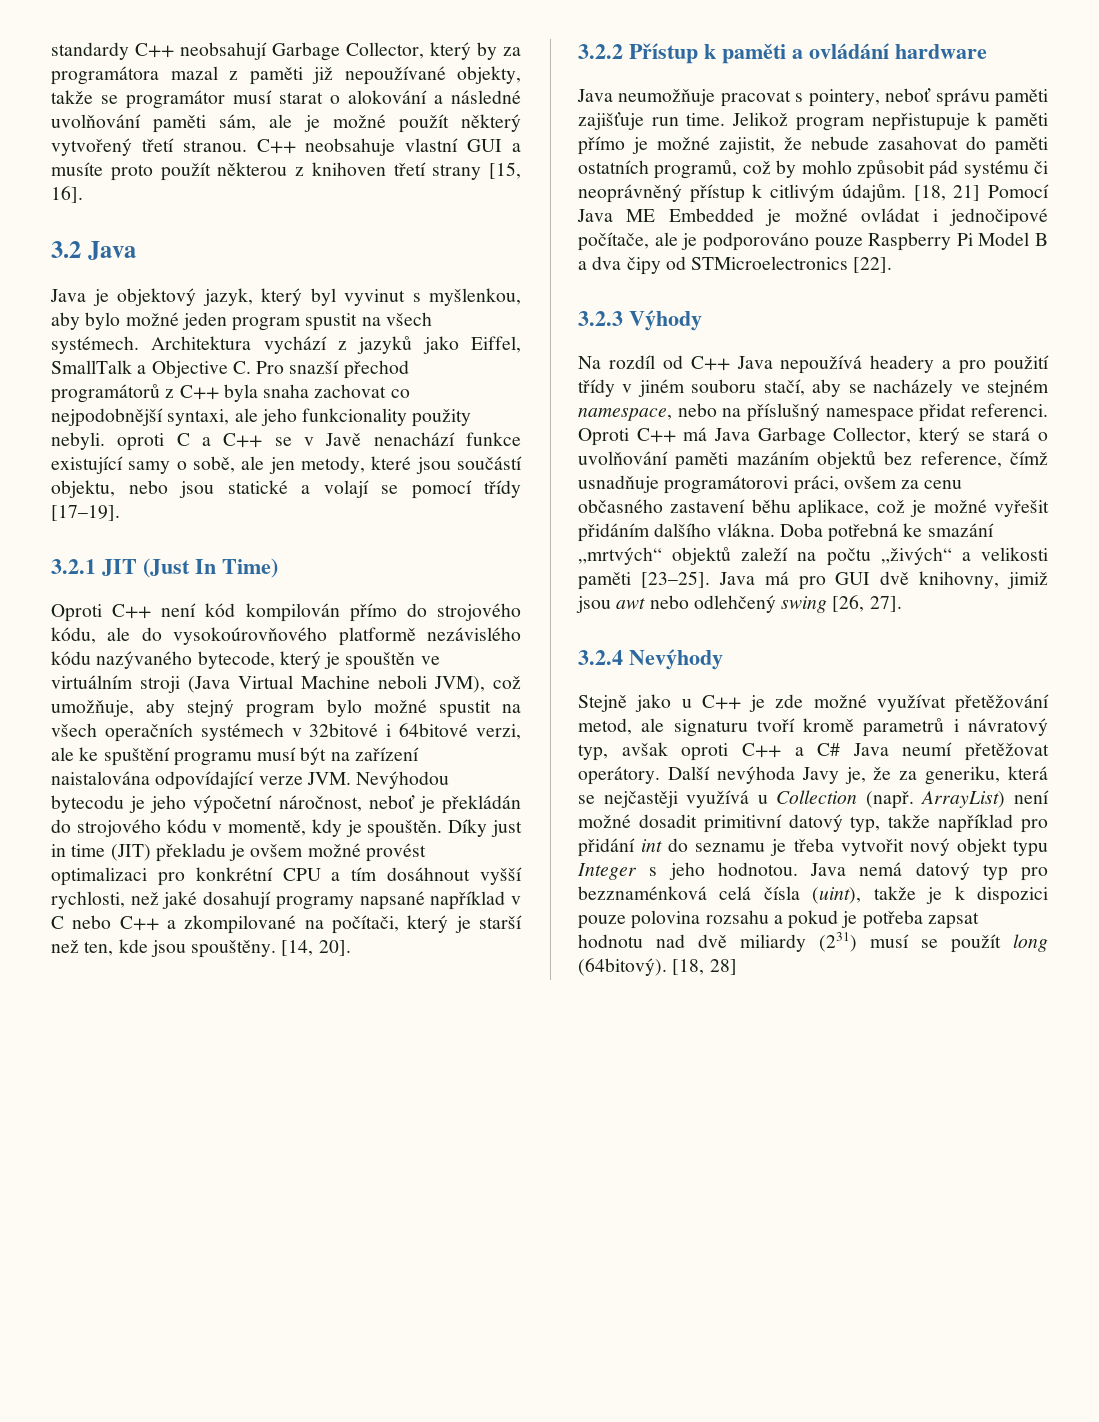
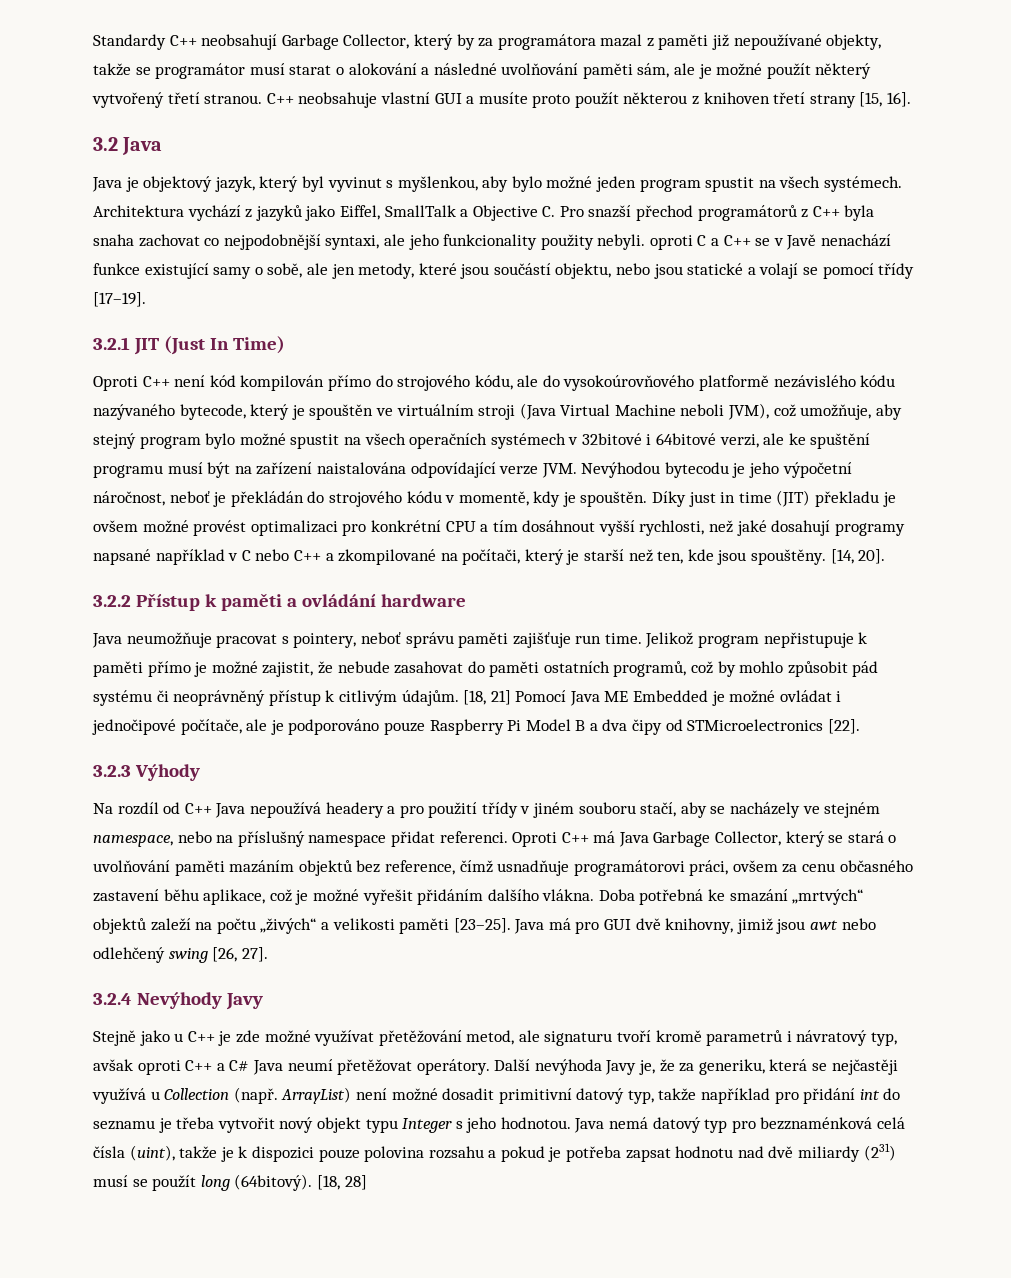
[51,42,129,60] standardy -> [93,34,166,50] Standardy
(723, 659) none -> [225,993,263,1010] Javy

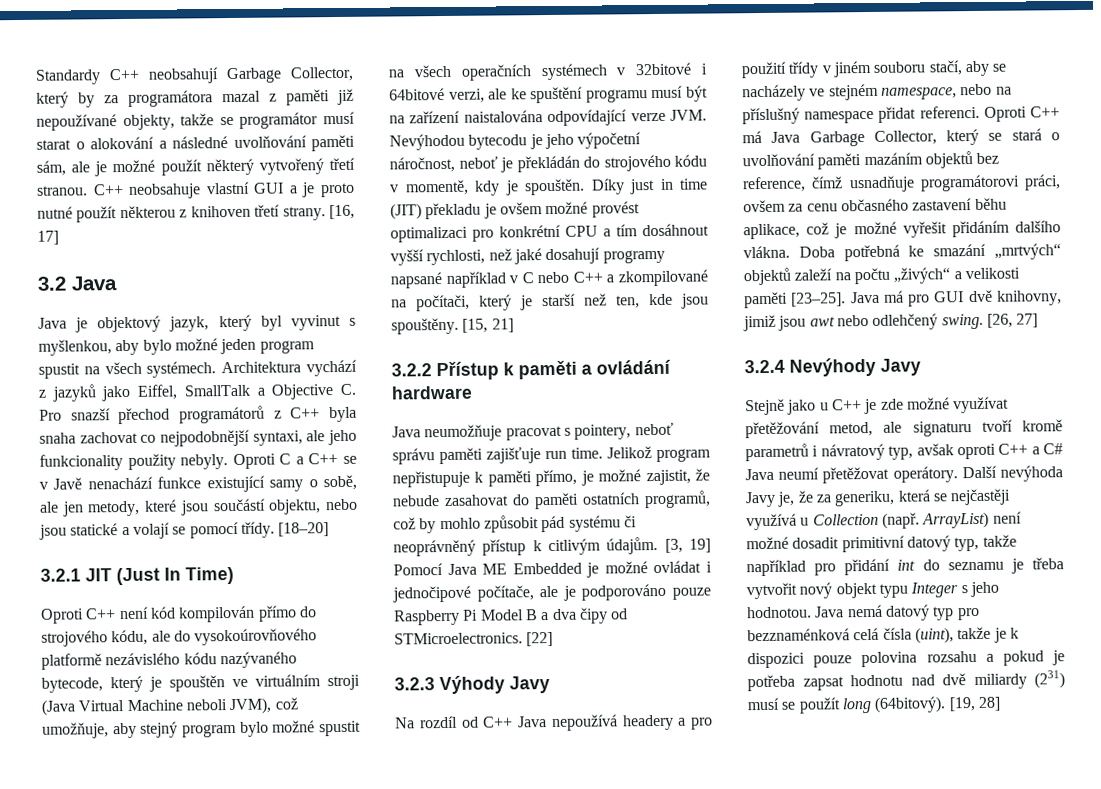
[478,92,571,108] musíte proto -> [301,182,355,198] [37,206,73,219] je proto nutné
[809,92,912,108] strany [15, 16]. -> [282,204,355,221] [37,230,59,245] strany. [16, 17]
[597,234,693,250] nebyli. oproti -> [180,453,276,470] nebyly. Oproti
[878,263,915,279] [93,292,146,307] třídy [17–19]. -> [240,521,330,538] třídy. [18–20]
[830,549,886,564] [14, 20]. -> [462,318,514,333] [15, 21]
[147,661,191,677] přímo -> [535,469,578,487] přímo,
[463,690,511,705] [18, 21] -> [664,538,711,553] [3, 19]
[687,719,860,734] STMicroelectronics [22]. -> [394,631,554,647] STMicroelectronics. [22]
(200, 772) none -> [509,676,550,694] Javy
[168,947,268,963] swing [26, 27]. -> [941,313,1039,330] swing. [26, 27]
[316,1175,340,1190] [18, -> [948,697,976,712] [19,

